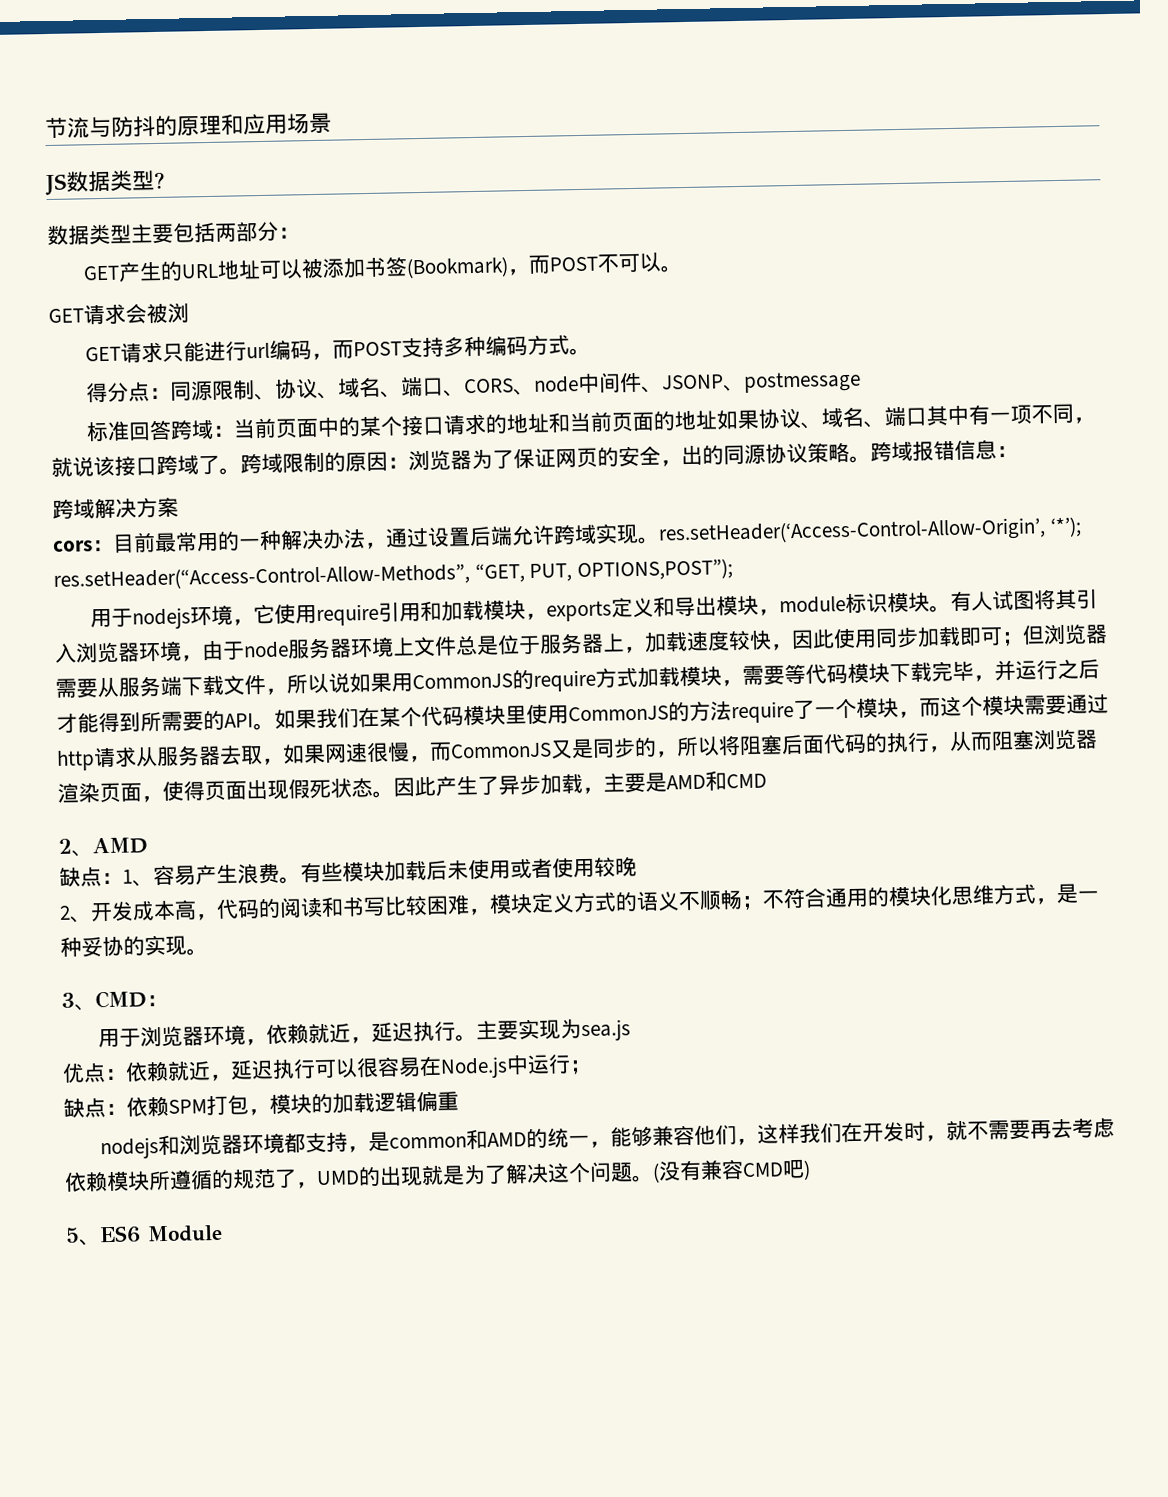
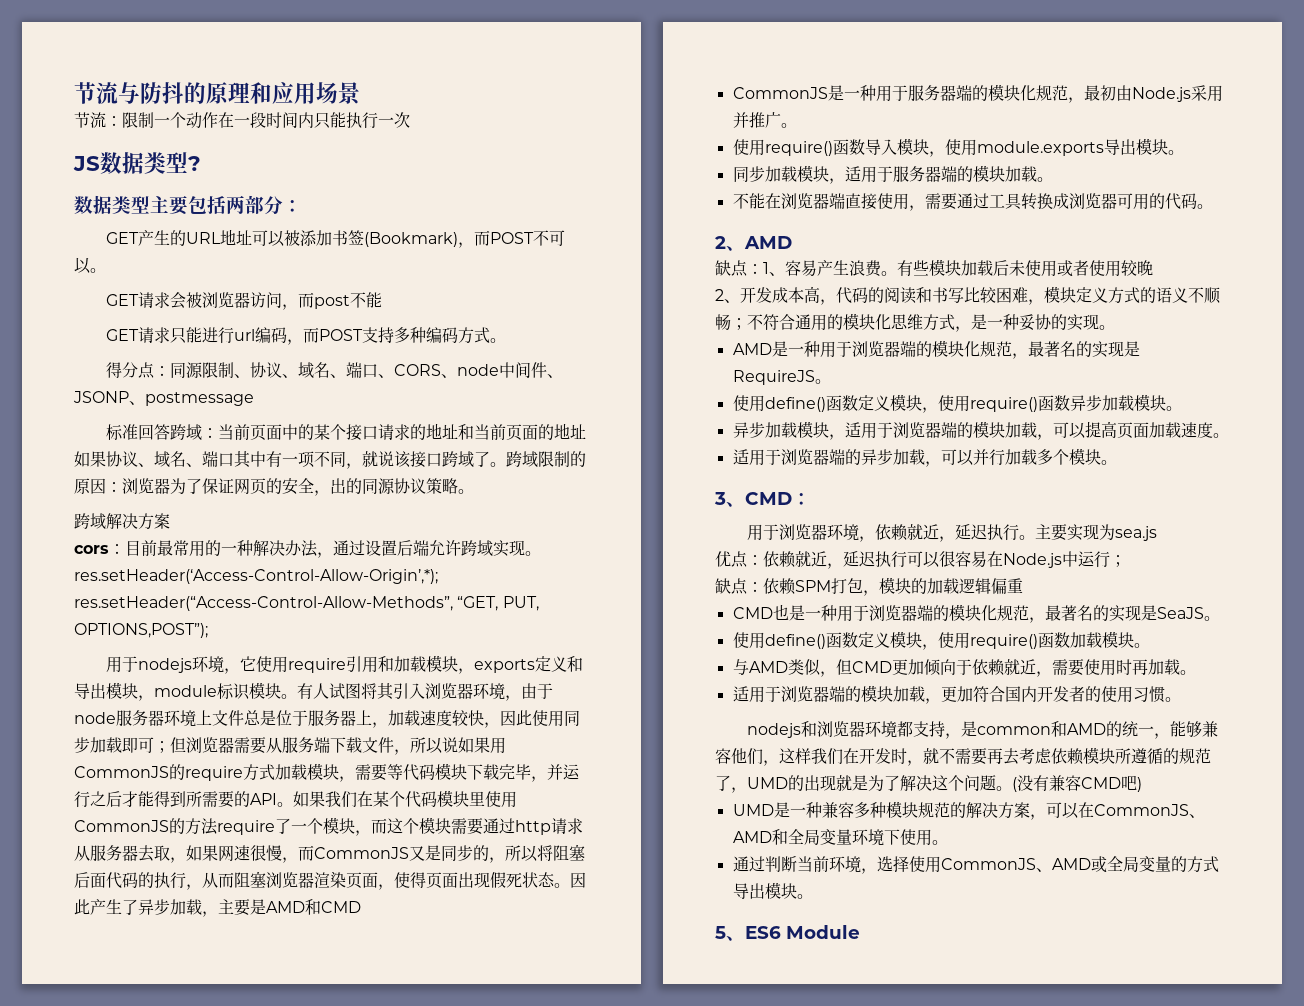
(332, 123) none -> [74,112,410,129] // 节流：限制一个动作在一段时间内只能执行一次
(189, 312) none -> [218,292,383,310] 览器访问，而post不能
[870,439,1018,462] 跨域报错信息： -> (474, 491) none
[658,516,1082,546] res.setHeader(‘Access-Control-Allow-Origin’, ‘*’); -> [74,569,438,584] res.setHeader(‘Access-Control-Allow-Origin’,*);
(767, 781) none -> [732,84,1223,103] [732,112,797,128] [732,138,1184,157] [732,165,1053,184] [732,193,1213,211] // CommonJS是一种用于服务器端的模块化规范，最初由Node.js采用并推广。 // 使用require()函数导入模块，使用module.exports导出模块。 // 同步加载模块，适用于服务器端的模块加载。 // 不能在浏览器端直接使用，需要通过工具转换成浏览器可用的代码。
(208, 952) none -> [732,340,1140,359] [732,370,831,385] [732,394,1182,413] [732,421,1229,440] [732,448,1117,467] // AMD是一种用于浏览器端的模块化规范，最著名的实现是RequireJS。 // 使用define()函数定义模块，使用require()函数异步加载模块。 // 异步加载模块，适用于浏览器端的模块加载，可以提高页面加载速度。 // 适用于浏览器端的异步加载，可以并行加载多个模块。
(459, 1101) none -> [732,604,1220,623] [732,631,1150,650] [732,659,1196,677] [732,685,1181,704] // CMD也是一种用于浏览器端的模块化规范，最著名的实现是SeaJS。 // 使用define()函数定义模块，使用require()函数加载模块。 // 与AMD类似，但CMD更加倾向于依赖就近，需要使用时再加载。 // 适用于浏览器端的模块加载，更加符合国内开发者的使用习惯。
(811, 1169) none -> [732,801,1205,820] [732,829,948,846] [732,856,1219,874] [732,882,813,899] // UMD是一种兼容多种模块规范的解决方案，可以在CommonJS、AMD和全局变量环境下使用。 // 通过判断当前环境，选择使用CommonJS、AMD或全局变量的方式导出模块。

